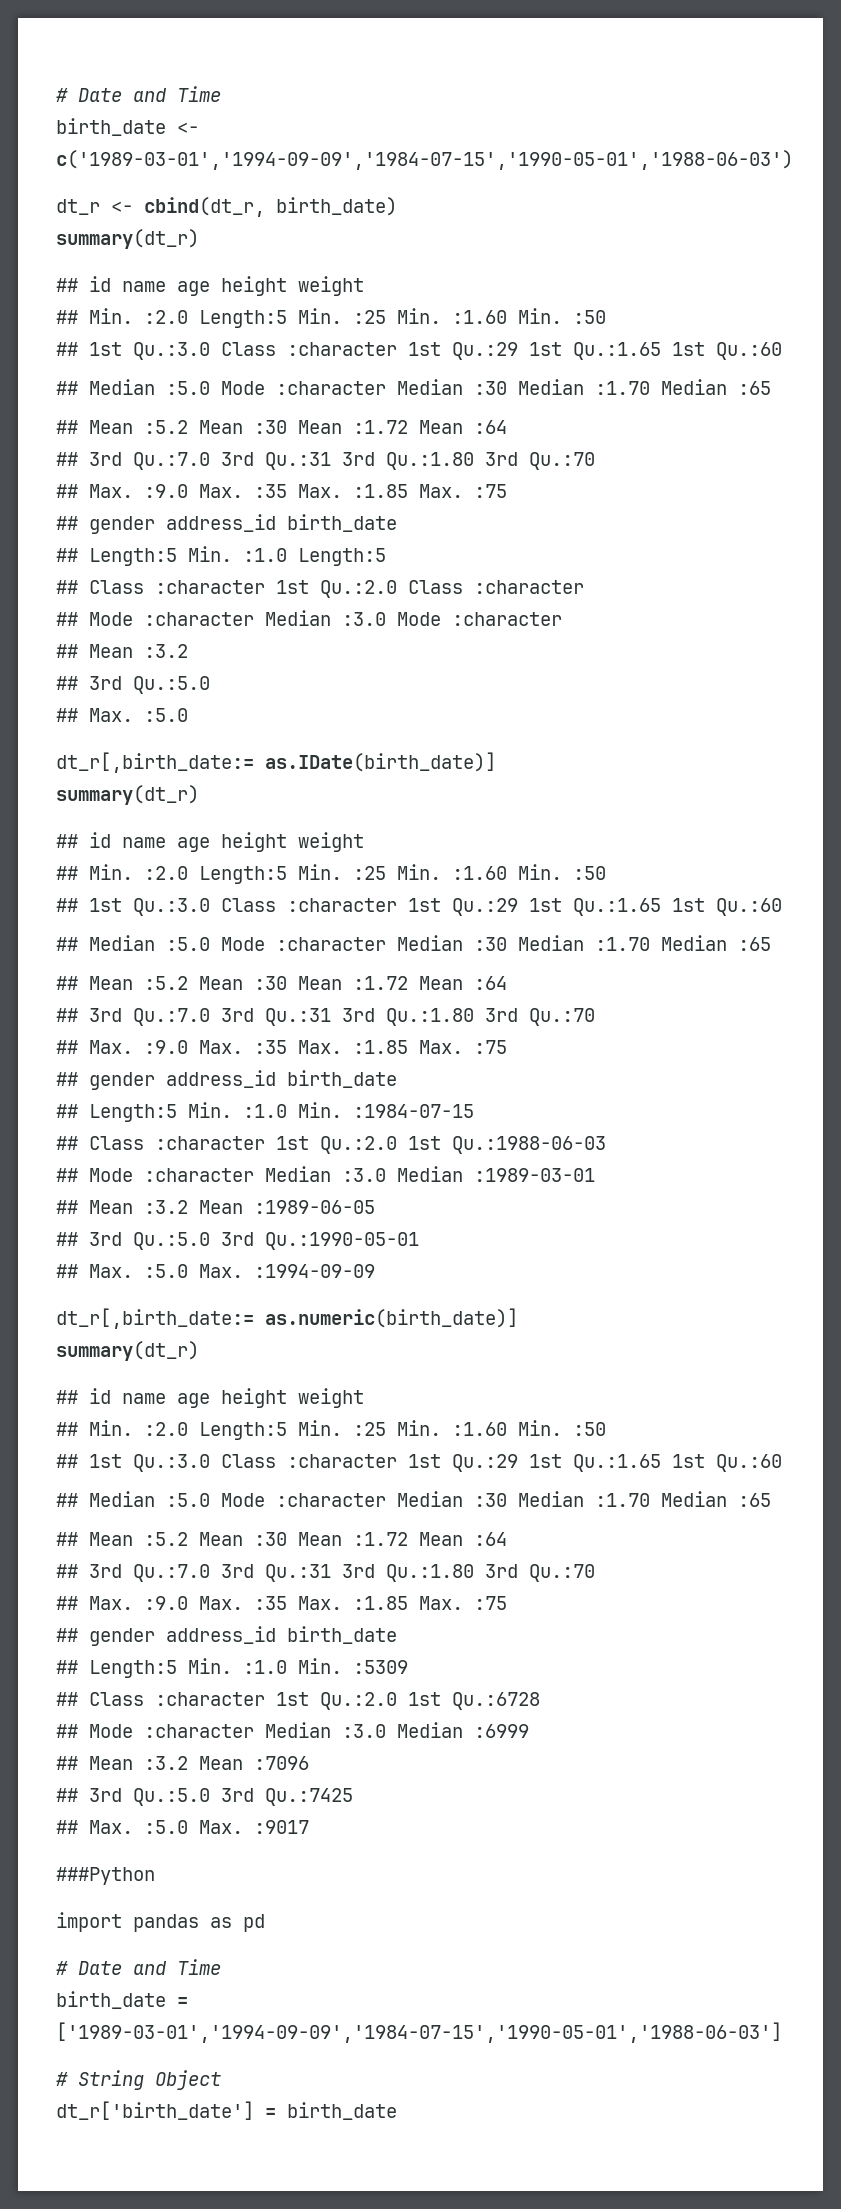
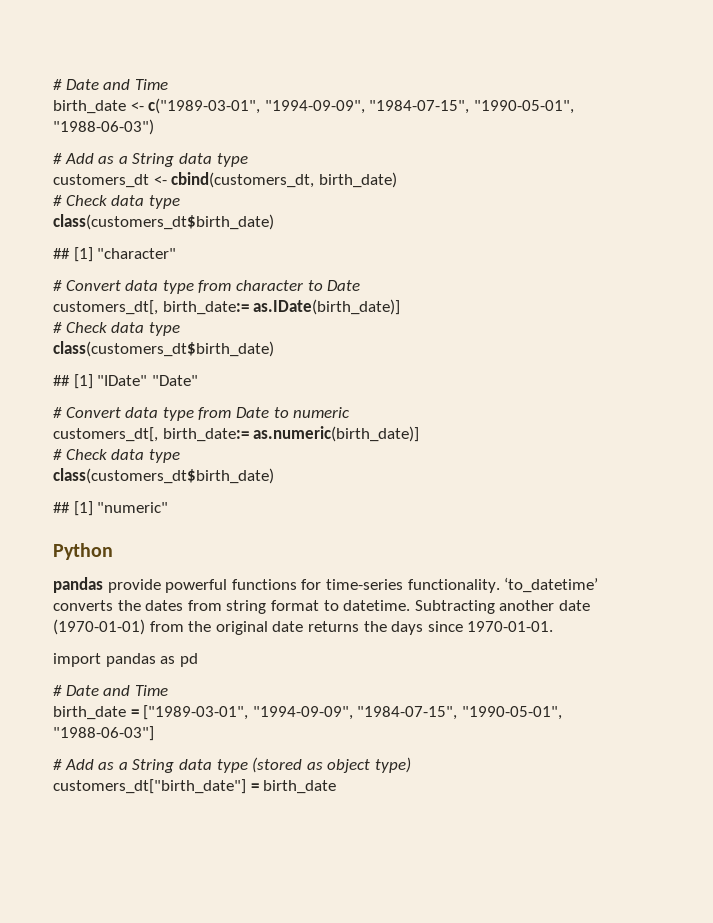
[56,150,793,170] [56,197,397,217] [56,229,199,249] [56,276,364,296] [56,308,606,328] [56,342,782,360] [56,379,771,395] [56,420,507,434] [56,452,595,470] [56,484,507,498] [56,514,397,534] [56,546,386,566] [56,580,584,598] [56,610,562,626] [56,644,188,658] [56,676,210,694] [56,708,188,722] [56,752,496,773] [56,785,199,805] [56,832,364,852] [56,864,606,884] [56,898,782,916] [56,935,771,951] [56,976,507,990] [56,1008,595,1026] [56,1040,507,1054] [56,1070,397,1090] [56,1102,474,1122] [56,1136,606,1154] [56,1166,595,1182] [56,1200,375,1214] [56,1232,419,1250] [56,1264,375,1278] [56,1308,518,1329] [56,1341,199,1361] [56,1388,364,1408] [56,1420,606,1440] [56,1454,782,1472] [56,1491,771,1507] [56,1532,507,1546] [56,1564,595,1582] [56,1596,507,1610] [56,1626,397,1646] [56,1658,408,1678] [56,1692,540,1710] [56,1722,529,1738] [56,1756,309,1770] [56,1788,353,1806] [56,1820,309,1834] [56,1867,155,1885] c('1989-03-01','1994-09-09','1984-07-15','1990-05-01','1988-06-03') // dt_r <- cbind(dt_r, birth_date) // summary(dt_r) // ## id name age height weight // ## Min. :2.0 Length:5 Min. :25 Min. :1.60 Min. :50 // ## 1st Qu.:3.0 Class :character 1st Qu.:29 1st Qu.:1.65 1st Qu.:60 // ## Median :5.0 Mode :character Median :30 Median :1.70 Median :65 // ## Mean :5.2 Mean :30 Mean :1.72 Mean :64 // ## 3rd Qu.:7.0 3rd Qu.:31 3rd Qu.:1.80 3rd Qu.:70 // ## Max. :9.0 Max. :35 Max. :1.85 Max. :75 // ## gender address_id birth_date // ## Length:5 Min. :1.0 Length:5 // ## Class :character 1st Qu.:2.0 Class :character // ## Mode :character Median :3.0 Mode :character // ## Mean :3.2 // ## 3rd Qu.:5.0 // ## Max. :5.0 // dt_r[,birth_date:= as.IDate(birth_date)] // summary(dt_r) // ## id name age height weight // ## Min. :2.0 Length:5 Min. :25 Min. :1.60 Min. :50 // ## 1st Qu.:3.0 Class :character 1st Qu.:29 1st Qu.:1.65 1st Qu.:60 // ## Median :5.0 Mode :character Median :30 Median :1.70 Median :65 // ## Mean :5.2 Mean :30 Mean :1.72 Mean :64 // ## 3rd Qu.:7.0 3rd Qu.:31 3rd Qu.:1.80 3rd Qu.:70 // ## Max. :9.0 Max. :35 Max. :1.85 Max. :75 // ## gender address_id birth_date // ## Length:5 Min. :1.0 Min. :1984-07-15 // ## Class :character 1st Qu.:2.0 1st Qu.:1988-06-03 // ## Mode :character Median :3.0 Median :1989-03-01 // ## Mean :3.2 Mean :1989-06-05 // ## 3rd Qu.:5.0 3rd Qu.:1990-05-01 // ## Max. :5.0 Max. :1994-09-09 // dt_r[,birth_date:= as.numeric(birth_date)] // summary(dt_r) // ## id name age height weight // ## Min. :2.0 Length:5 Min. :25 Min. :1.60 Min. :50 // ## 1st Qu.:3.0 Class :character 1st Qu.:29 1st Qu.:1.65 1st Qu.:60 // ## Median :5.0 Mode :character Median :30 Median :1.70 Median :65 // ## Mean :5.2 Mean :30 Mean :1.72 Mean :64 // ## 3rd Qu.:7.0 3rd Qu.:31 3rd Qu.:1.80 3rd Qu.:70 // ## Max. :9.0 Max. :35 Max. :1.85 Max. :75 // ## gender address_id birth_date // ## Length:5 Min. :1.0 Min. :5309 // ## Class :character 1st Qu.:2.0 1st Qu.:6728 // ## Mode :character Median :3.0 Median :6999 // ## Mean :3.2 Mean :7096 // ## 3rd Qu.:5.0 3rd Qu.:7425 // ## Max. :5.0 Max. :9017 // ###Python -> [148,98,574,114] [53,119,154,135] [53,153,248,167] [53,172,397,188] [53,195,180,209] [53,214,274,230] [53,247,177,262] [53,280,361,294] [53,299,401,315] [53,322,180,336] [53,341,274,357] [53,374,198,389] [53,407,351,421] [53,426,420,442] [53,449,180,463] [53,468,274,484] [53,501,169,516] [53,543,113,560] [53,577,599,593] [53,600,590,614] [53,619,554,635] c("1989-03-01", "1994-09-09", "1984-07-15", "1990-05-01", "1988-06-03") // # Add as a String data type // customers_dt <- cbind(customers_dt, birth_date) // # Check data type // class(customers_dt$birth_date) // ## [1] "character" // # Convert data type from character to Date // customers_dt[, birth_date:= as.IDate(birth_date)] // # Check data type // class(customers_dt$birth_date) // ## [1] "IDate" "Date" // # Convert data type from Date to numeric // customers_dt[, birth_date:= as.numeric(birth_date)] // # Check data type // class(customers_dt$birth_date) // ## [1] "numeric" // Python // pandas provide powerful functions for time-series functionality. ‘to_datetime’ converts the dates from string format to datetime. Subtracting another date (1970-01-01) from the original date returns the days since 1970-01-01.
[56,2022,782,2043] [56,2070,221,2090] [56,2101,254,2120] ['1989-03-01','1994-09-09','1984-07-15','1990-05-01','1988-06-03'] // # String Object // dt_r['birth_date'] -> [143,705,562,720] [53,726,154,741] [53,757,411,773] [53,779,246,794] ["1989-03-01", "1994-09-09", "1984-07-15", "1990-05-01", "1988-06-03"] // # Add as a String data type (stored as object type) // customers_dt["birth_date"]

